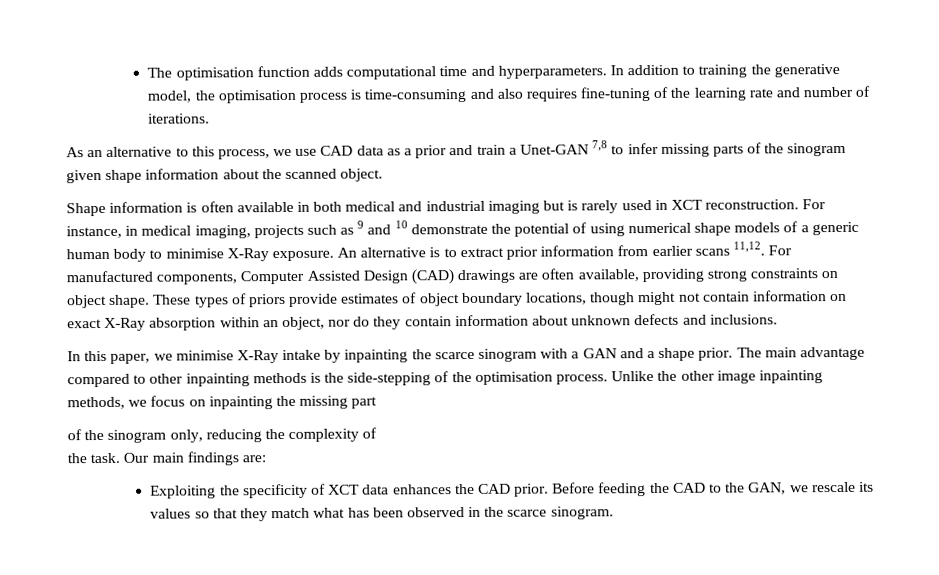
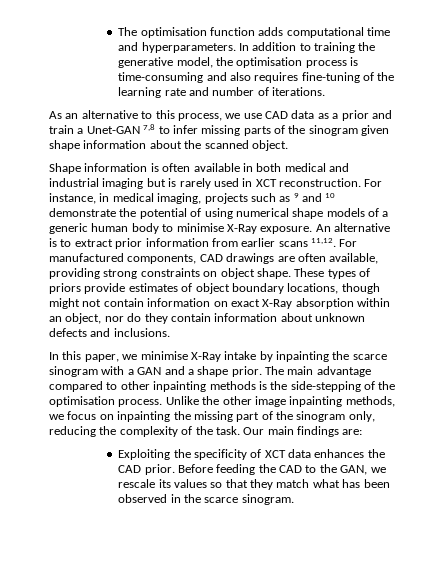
[240,269,454,285] Computer Assisted Design (CAD) -> [199,254,223,262] CAD
(378, 402) // -> (260, 417) none
(378, 433) // -> (193, 430) none

